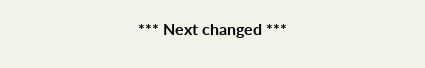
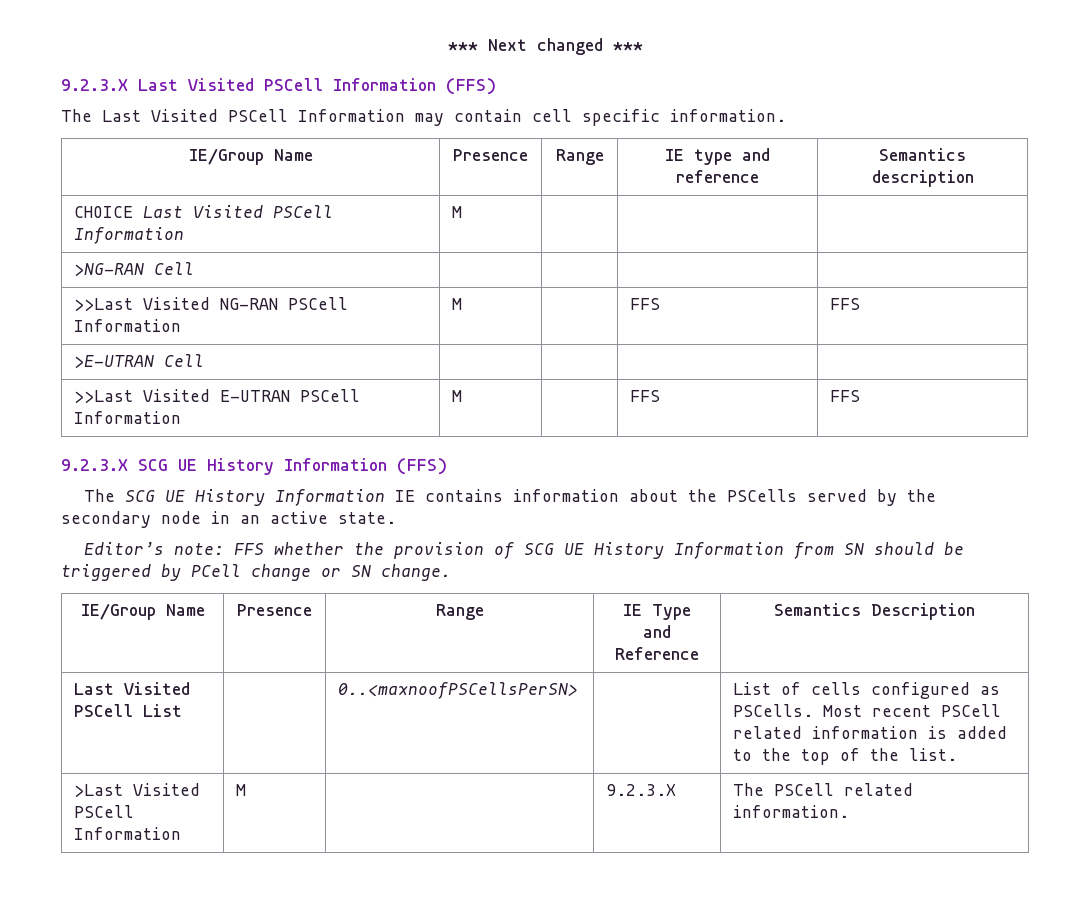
(288, 29) none -> [61,78,496,95] [61,109,786,126] [188,148,313,165] [453,149,528,161] [555,149,604,165] [665,148,770,165] [676,170,759,183] [879,148,966,161] [871,170,974,187] [74,205,334,218] [74,227,185,244] [452,206,463,218] [74,262,195,276] [74,297,349,311] [74,319,182,332] [452,298,463,310] [630,298,661,310] [830,298,861,310] [74,354,205,368] [74,389,361,403] [74,411,182,424] [452,390,463,402] [630,390,661,402] [830,390,861,402] [61,458,447,475] [84,489,937,506] [61,511,396,528] [84,542,965,559] [61,564,451,581] [80,603,205,620] [237,604,312,616] [435,604,484,620] [623,604,691,620] [643,625,671,638] [615,647,699,660] [774,603,975,620] [74,682,191,695] [74,704,183,717] [338,682,579,699] [733,682,1001,699] [733,704,1002,717] [733,726,1008,739] [733,748,958,765] [74,783,201,797] [74,805,135,818] [74,827,182,840] [236,784,247,796] [606,784,677,796] [733,783,914,796] [733,805,850,818] // 9.2.3.X Last Visited PSCell Information (FFS) // The Last Visited PSCell Information may contain cell specific information. // IE/Group Name | Presence | Range | IE type and reference | Semantics description // CHOICE Last Visited PSCell Information | M | | | // >NG-RAN Cell | | | | // >>Last Visited NG-RAN PSCell Information | M | | FFS | FFS // >E-UTRAN Cell | | | | // >>Last Visited E-UTRAN PSCell Information | M | | FFS | FFS // 9.2.3.X SCG UE History Information (FFS) // The SCG UE History Information IE contains information about the PSCells served by the secondary node in an active state. // Editor’s note: FFS whether the provision of SCG UE History Information from SN should be triggered by PCell change or SN change. // IE/Group Name | Presence | Range | IE Type and Reference | Semantics Description // Last Visited PSCell List | | 0..<maxnoofPSCellsPerSN> | | List of cells configured as PSCells. Most recent PSCell related information is added to the top of the list. // >Last Visited PSCell Information | M | | 9.2.3.X | The PSCell related information.

